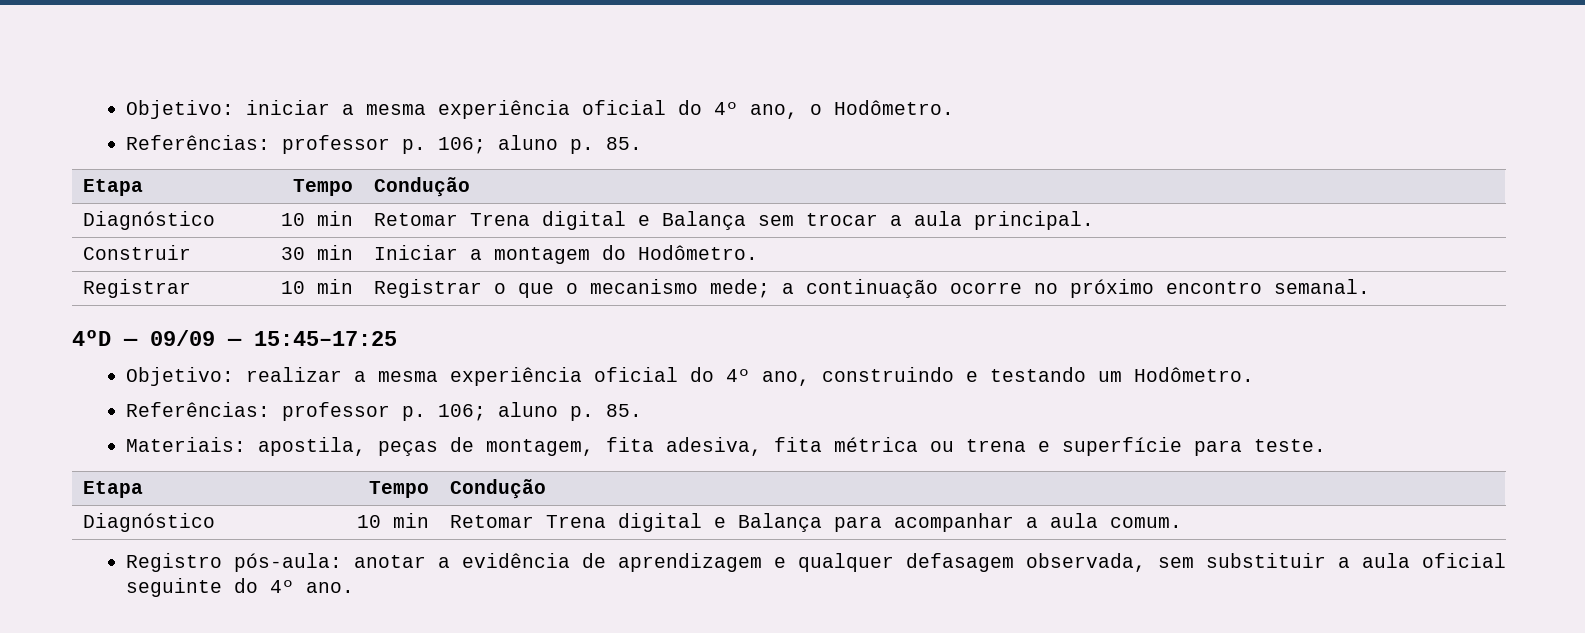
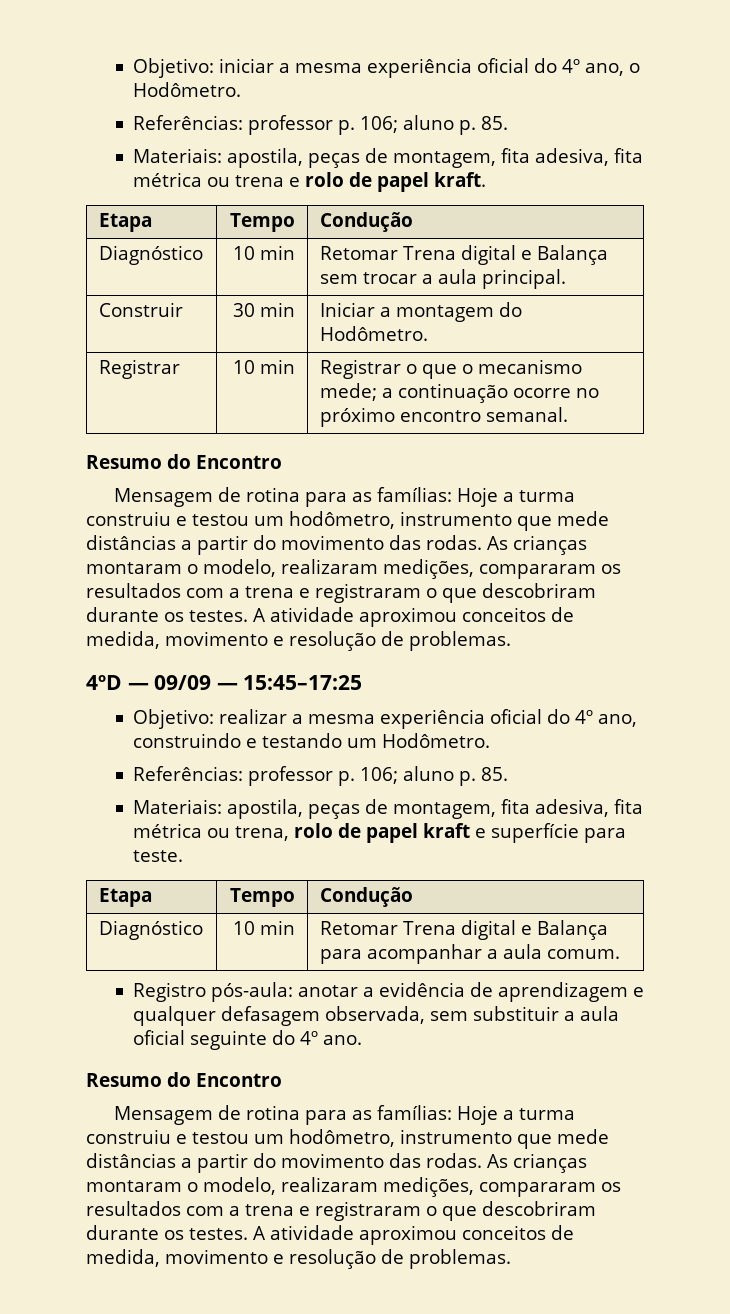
(642, 143) none -> [132,148,643,168] [132,172,486,192] // Materiais: apostila, peças de montagem, fita adesiva, fita métrica ou trena e rolo de papel kraft.
(1370, 286) none -> [86,454,282,469] [114,487,576,507] [86,511,609,531] [86,535,587,555] [86,559,621,579] [86,583,596,603] [86,607,574,627] [86,631,511,651] // Resumo do Encontro // Mensagem de rotina para as famílias: Hoje a turma construiu e testou um hodômetro, instrumento que mede distâncias a partir do movimento das rodas. As crianças montaram o modelo, realizaram medições, compararam os resultados com a trena e registraram o que descobriram durante os testes. A atividade aproximou conceitos de medida, movimento e resolução de problemas.
[965,439,1026,452] trena -> [234,823,470,843] trena, rolo de papel kraft
(354, 587) none -> [86,1072,282,1087] [114,1105,576,1125] [86,1129,609,1149] [86,1153,587,1173] [86,1177,621,1197] [86,1201,596,1221] [86,1225,574,1245] [86,1249,511,1269] // Resumo do Encontro // Mensagem de rotina para as famílias: Hoje a turma construiu e testou um hodômetro, instrumento que mede distâncias a partir do movimento das rodas. As crianças montaram o modelo, realizaram medições, compararam os resultados com a trena e registraram o que descobriram durante os testes. A atividade aproximou conceitos de medida, movimento e resolução de problemas.

